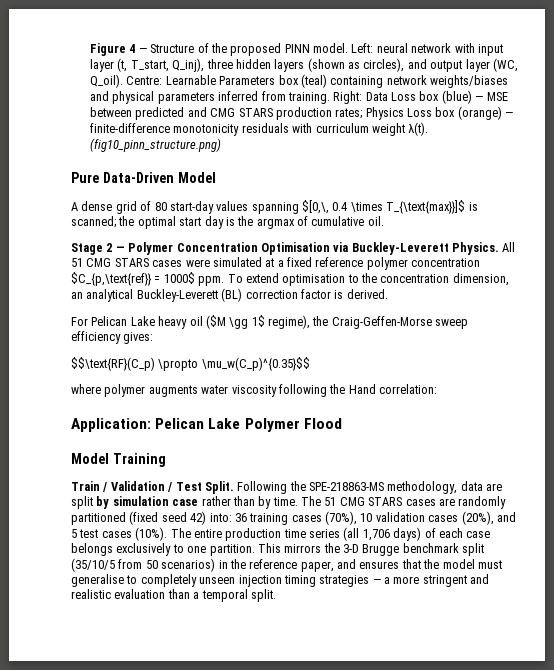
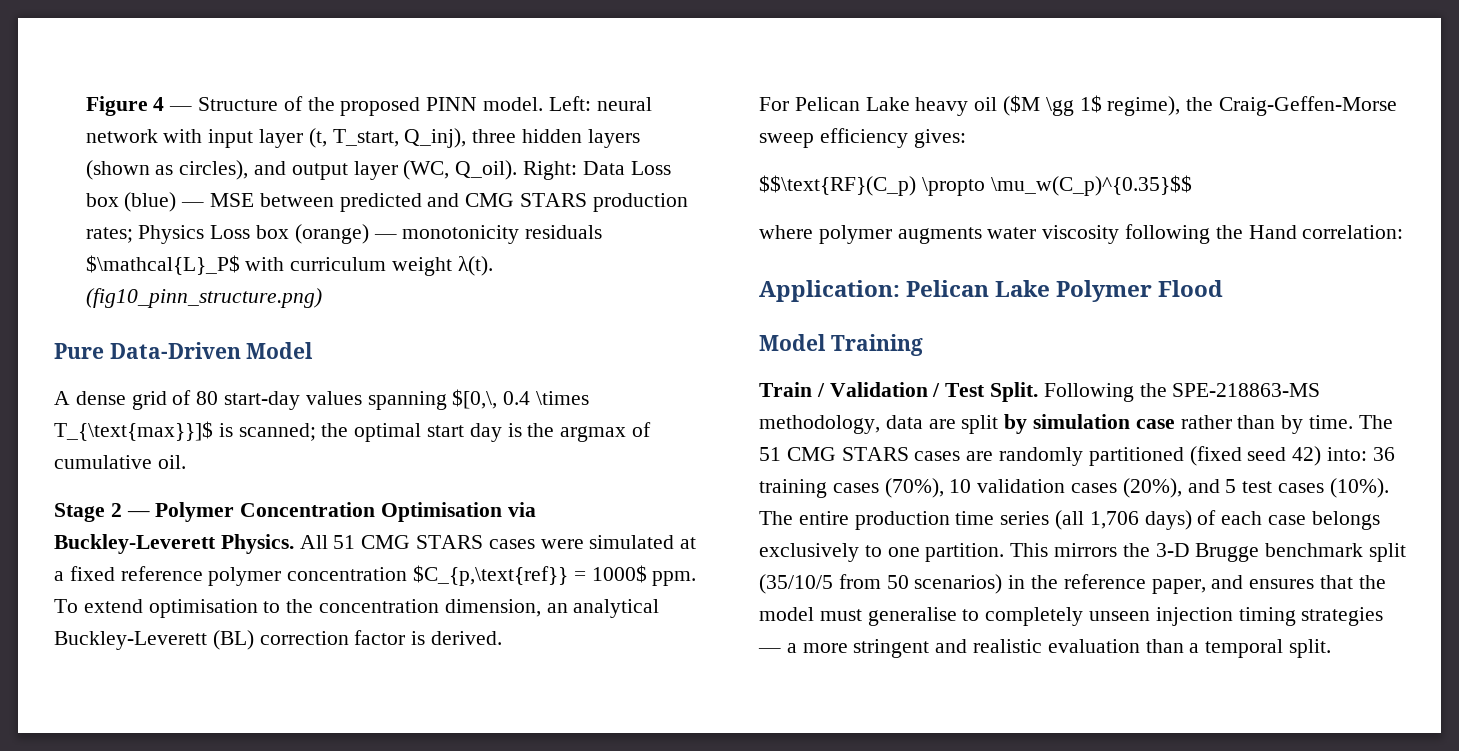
[126,74,508,88] [89,91,330,104] Centre: Learnable Parameters box (teal) containing network weights/biases and physical parameters inferred from training. -> (518, 170) none
[89,123,170,133] finite-difference -> (397, 236) none
(289, 128) none -> [85,255,240,275] $\mathcal{L}_P$

